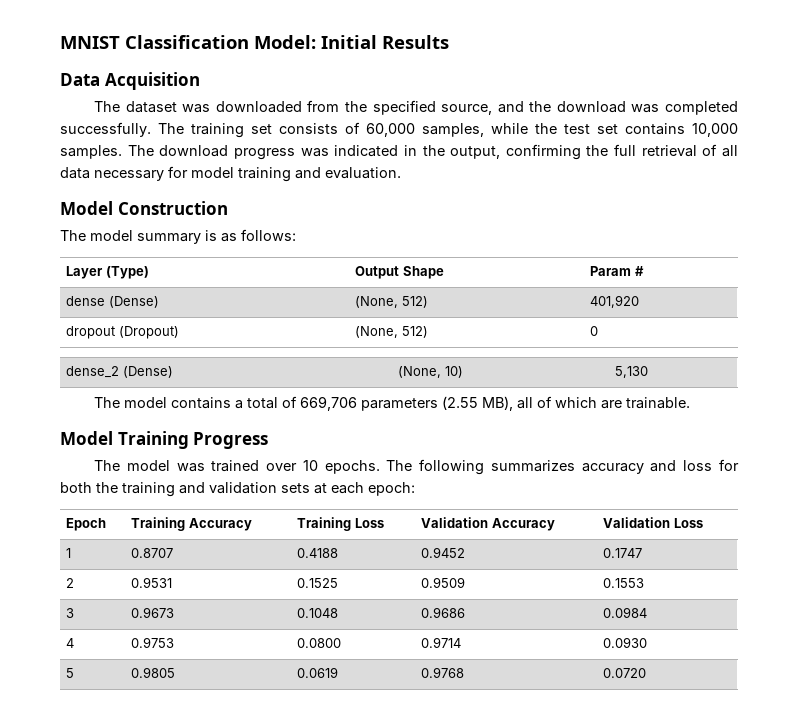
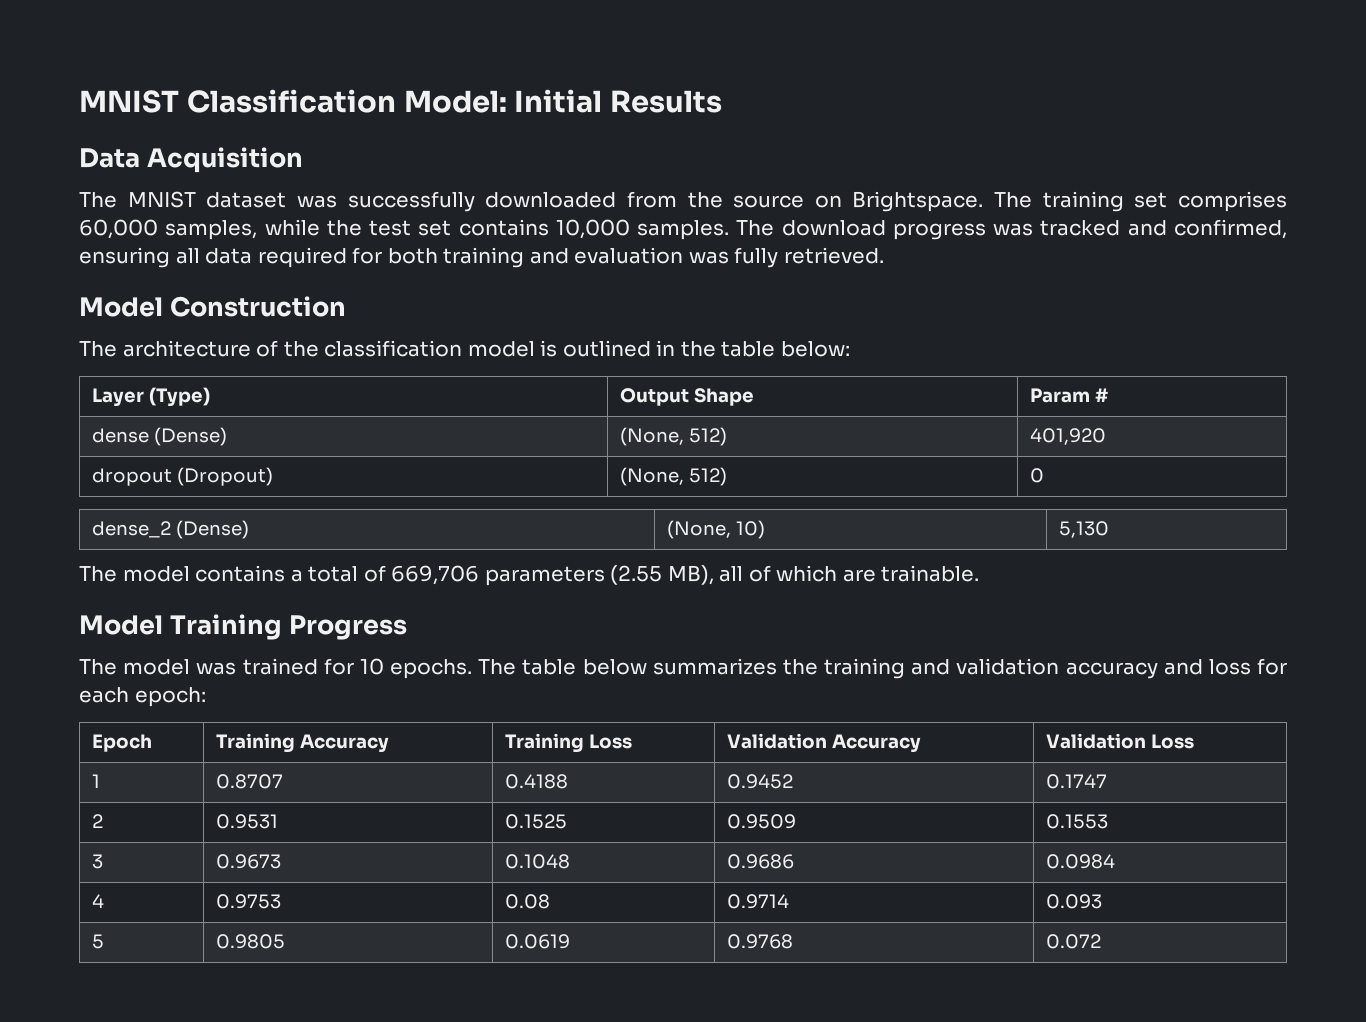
(121, 106) none -> [127,191,196,208] MNIST
(211, 108) none -> [347,191,475,212] successfully
[372,100,739,115] [60,122,151,137] specified source, and the download was completed successfully. -> [733,191,984,212] source on Brightspace.
[279,122,360,134] consists of -> [1177,191,1287,212] comprises
[334,144,738,160] [60,166,401,182] [60,201,228,215] [60,229,296,244] indicated in the output, confirming the full retrieval of all data necessary for model training and evaluation. // Model Construction // The model summary is as follows: -> [1040,219,1287,239] [79,247,884,268] [79,296,346,317] [79,340,850,357] tracked and confirmed, ensuring all data required for both training and evaluation was fully retrieved. // Model Construction // The architecture of the classification model is outlined in the table below:
[266,463,298,471] over -> [323,658,354,675] for
[419,459,740,475] [60,482,327,497] following summarizes accuracy and loss for both the training and validation sets at -> [522,658,1288,679] table below summarizes the training and validation accuracy and loss for
[296,638,341,648] 0.0800 -> [505,894,551,909] 0.08
[602,637,647,648] 0.0930 -> [1046,894,1103,909] 0.093
[602,668,646,678] 0.0720 -> [1046,934,1102,949] 0.072

